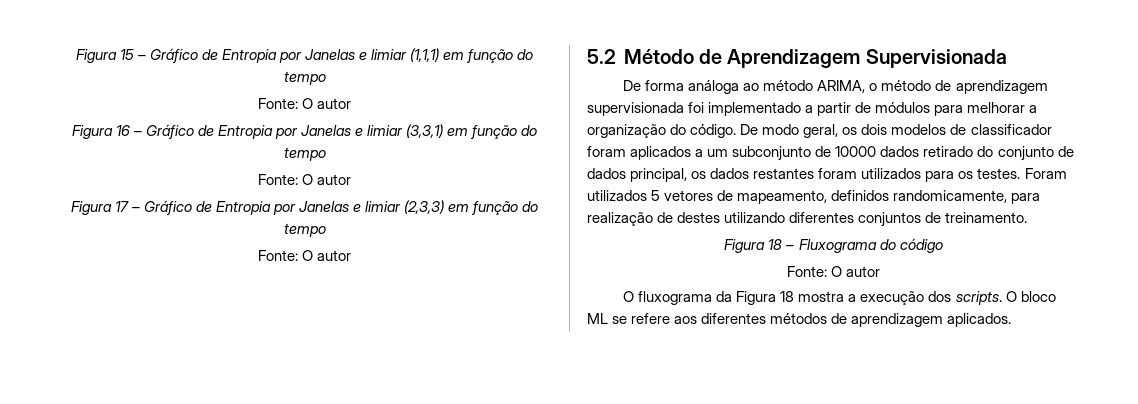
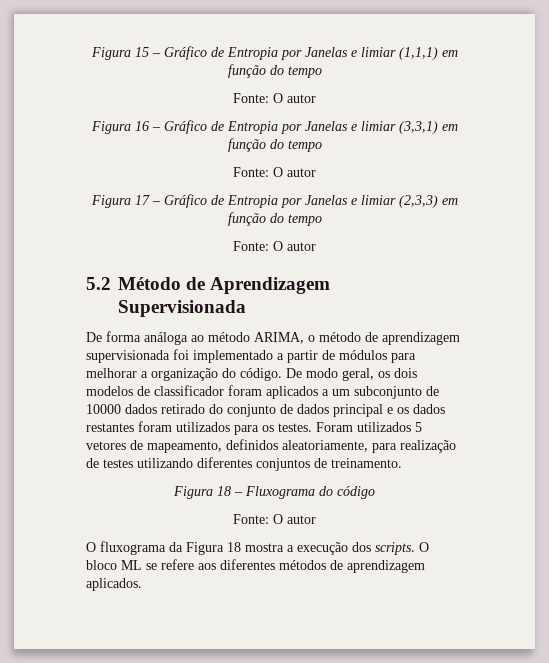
[630,168,688,182] principal, -> [333,404,393,417] principal e
[893,190,1008,203] randomicamente, -> [282,440,368,452] aleatoriamente,
[677,212,721,223] destes -> [103,459,133,468] testes

